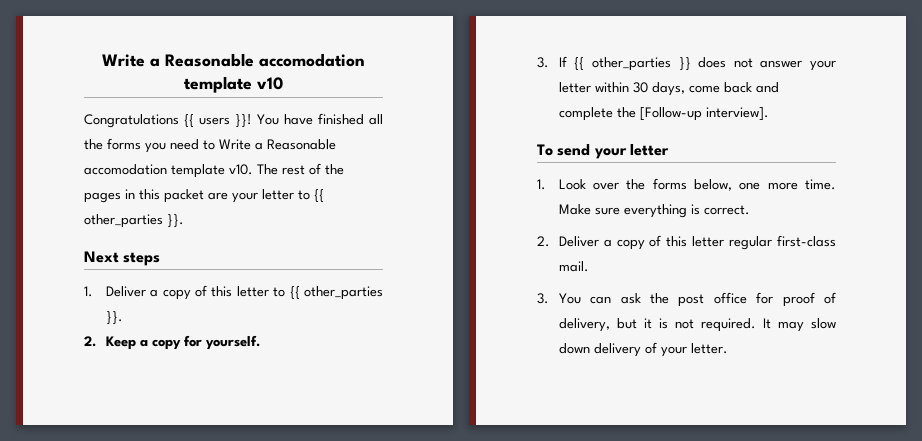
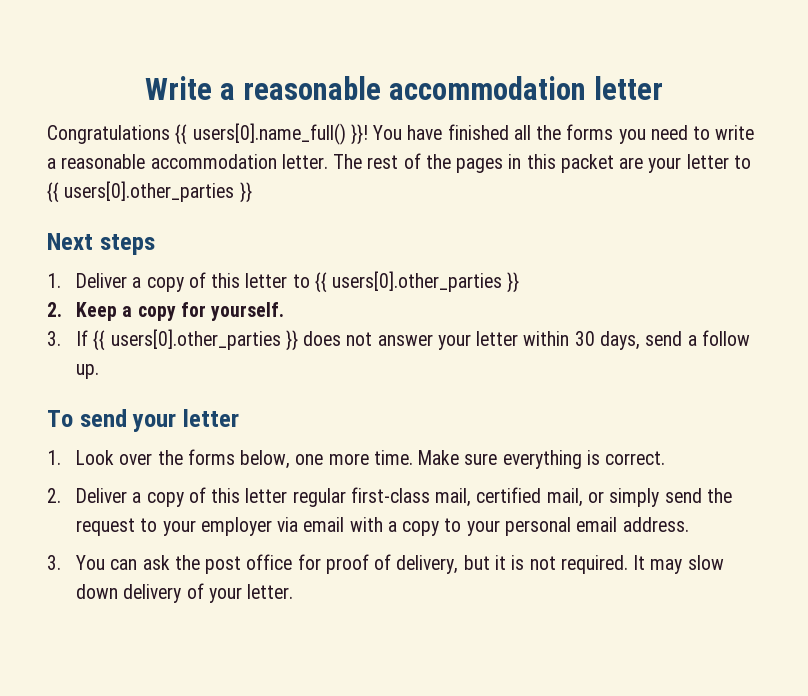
[102,53,365,67] [184,76,283,93] Write a Reasonable accomodation template v10 -> [144,76,664,100] Write a reasonable accommodation letter
[199,117,230,125] users -> [192,123,346,145] users[0].name_full()
[219,139,336,150] [84,164,253,178] Write a Reasonable accomodation template v10. -> [715,125,755,140] [47,154,328,169] write a reasonable accommodation letter.
[84,214,184,228] other_parties }}. -> [64,181,252,203] users[0].other_parties }}
[304,286,383,300] [105,311,123,325] other_parties }}. -> [332,271,520,293] users[0].other_parties }}
[591,57,671,71] other_parties -> [110,329,281,350] users[0].other_parties
[688,82,779,93] [558,107,769,121] come back and complete the [Follow-up interview]. -> [645,330,750,346] [76,364,100,379] send a follow up.
[558,261,589,272] mail. -> [435,487,732,507] [76,517,689,536] mail, certified mail, or simply send the request to your employer via email with a copy to your personal email address.

